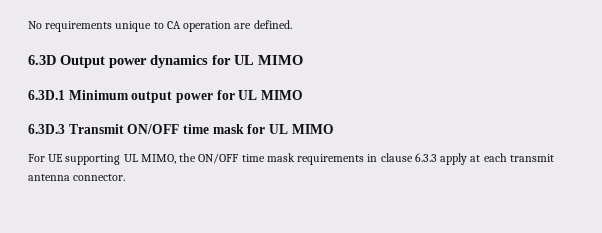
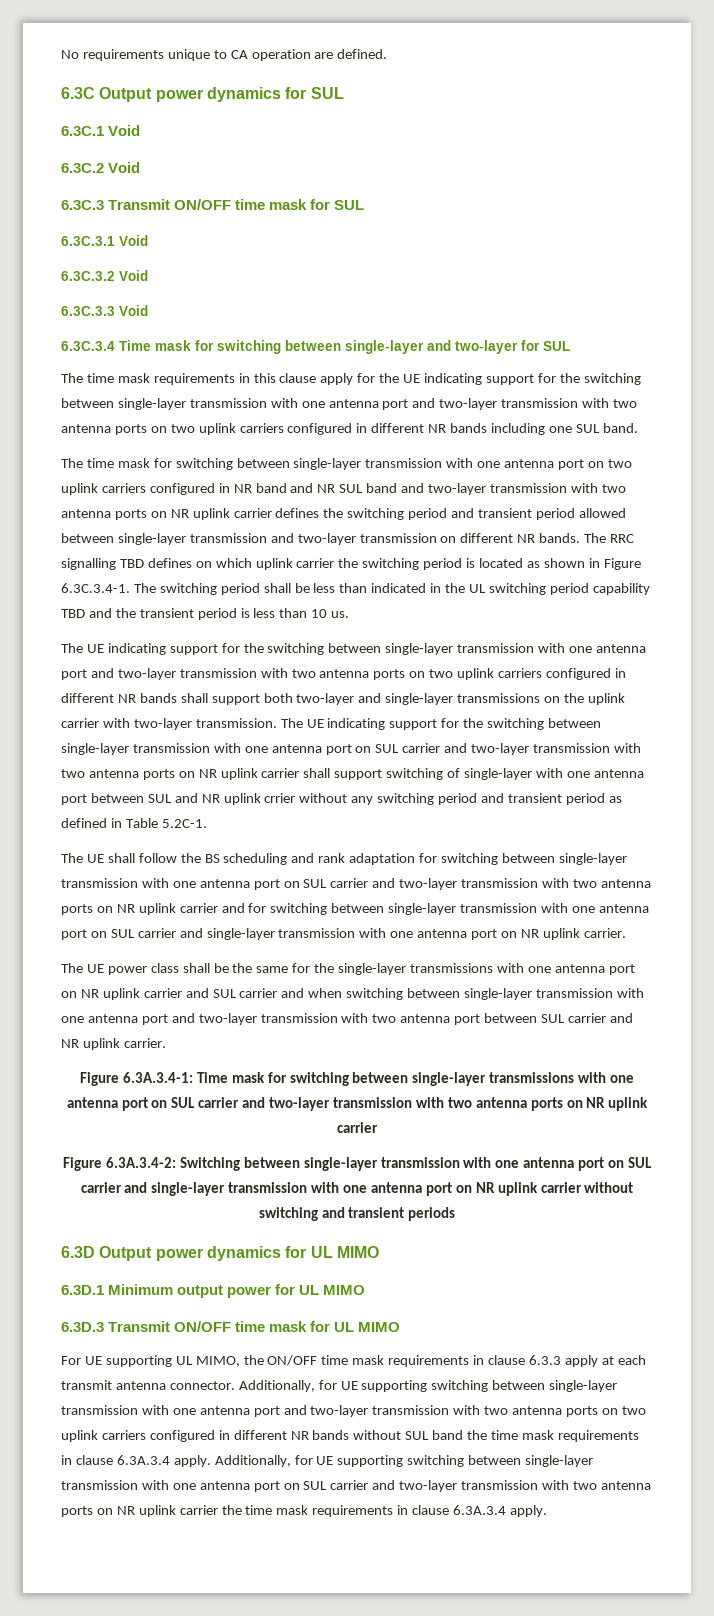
(292, 24) none -> [61,87,344,102] [61,125,141,136] [61,162,141,173] [61,199,365,210] [61,235,148,246] [61,270,148,281] [61,305,148,316] [61,340,570,354] [61,373,641,385] [61,398,638,410] [61,423,638,435] [61,458,632,470] [61,483,626,495] [61,508,626,520] [61,533,635,545] [61,558,641,570] [61,583,650,595] [61,608,350,620] [61,643,646,655] [61,668,626,680] [61,693,625,705] [61,718,602,730] [61,743,641,755] [61,768,644,780] [61,793,622,805] [61,818,207,828] [61,853,627,865] [61,878,651,890] [61,903,649,915] [61,928,626,940] [61,963,635,975] [61,988,644,1000] [61,1013,633,1025] [61,1038,166,1050] [79,1072,635,1086] [66,1097,649,1111] [337,1122,378,1133] [62,1157,653,1171] [80,1182,634,1196] [258,1207,456,1221] // 6.3C Output power dynamics for SUL // 6.3C.1 Void // 6.3C.2 Void // 6.3C.3 Transmit ON/OFF time mask for SUL // 6.3C.3.1 Void // 6.3C.3.2 Void // 6.3C.3.3 Void // 6.3C.3.4 Time mask for switching between single-layer and two-layer for SUL // The time mask requirements in this clause apply for the UE indicating support for the switching between single-layer transmission with one antenna port and two-layer transmission with two antenna ports on two uplink carriers configured in different NR bands including one SUL band. // The time mask for switching between single-layer transmission with one antenna port on two uplink carriers configured in NR band and NR SUL band and two-layer transmission with two antenna ports on NR uplink carrier defines the switching period and transient period allowed between single-layer transmission and two-layer transmission on different NR bands. The RRC signalling TBD defines on which uplink carrier the switching period is located as shown in Figure 6.3C.3.4-1. The switching period shall be less than indicated in the UL switching period capability TBD and the transient period is less than 10 us. // The UE indicating support for the switching between single-layer transmission with one antenna port and two-layer transmission with two antenna ports on two uplink carriers configured in different NR bands shall support both two-layer and single-layer transmissions on the uplink carrier with two-layer transmission. The UE indicating support for the switching between single-layer transmission with one antenna port on SUL carrier and two-layer transmission with two antenna ports on NR uplink carrier shall support switching of single-layer with one antenna port between SUL and NR uplink crrier without any switching period and transient period as defined in Table 5.2C-1. // The UE shall follow the BS scheduling and rank adaptation for switching between single-layer transmission with one antenna port on SUL carrier and two-layer transmission with two antenna ports on NR uplink carrier and for switching between single-layer transmission with one antenna port on SUL carrier and single-layer transmission with one antenna port on NR uplink carrier. // The UE power class shall be the same for the single-layer transmissions with one antenna port on NR uplink carrier and SUL carrier and when switching between single-layer transmission with one antenna port and two-layer transmission with two antenna port between SUL carrier and NR uplink carrier. // Figure 6.3A.3.4-1: Time mask for switching between single-layer transmissions with one antenna port on SUL carrier and two-layer transmission with two antenna ports on NR uplink carrier // Figure 6.3A.3.4-2: Switching between single-layer transmission with one antenna port on SUL carrier and single-layer transmission with one antenna port on NR uplink carrier without switching and transient periods
(126, 177) none -> [238,1380,618,1392] [61,1405,646,1417] [61,1430,639,1442] [61,1455,594,1467] [61,1480,651,1492] [61,1505,547,1517] Additionally, for UE supporting switching between single-layer transmission with one antenna port and two-layer transmission with two antenna ports on two uplink carriers configured in different NR bands without SUL band the time mask requirements in clause 6.3A.3.4 apply. Additionally, for UE supporting switching between single-layer transmission with one antenna port on SUL carrier and two-layer transmission with two antenna ports on NR uplink carrier the time mask requirements in clause 6.3A.3.4 apply.

